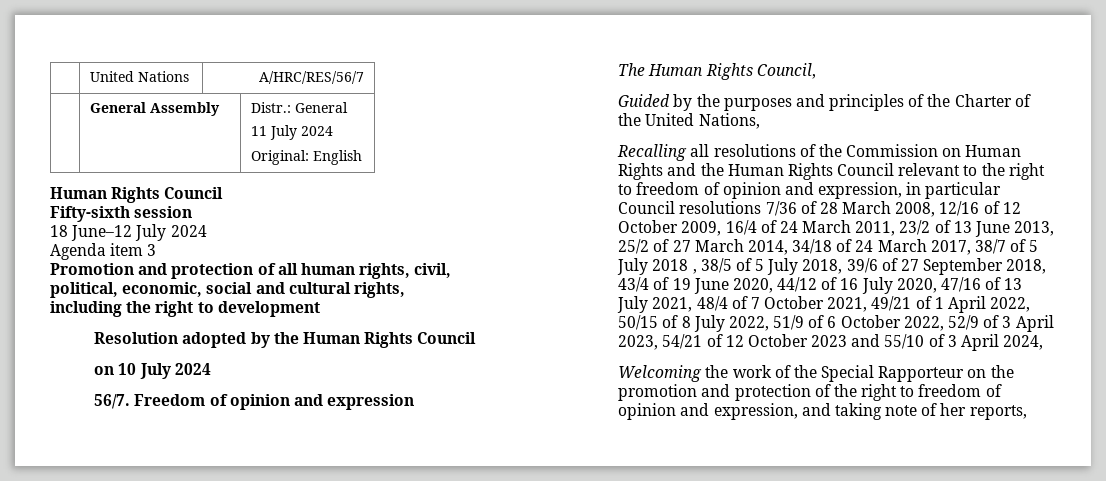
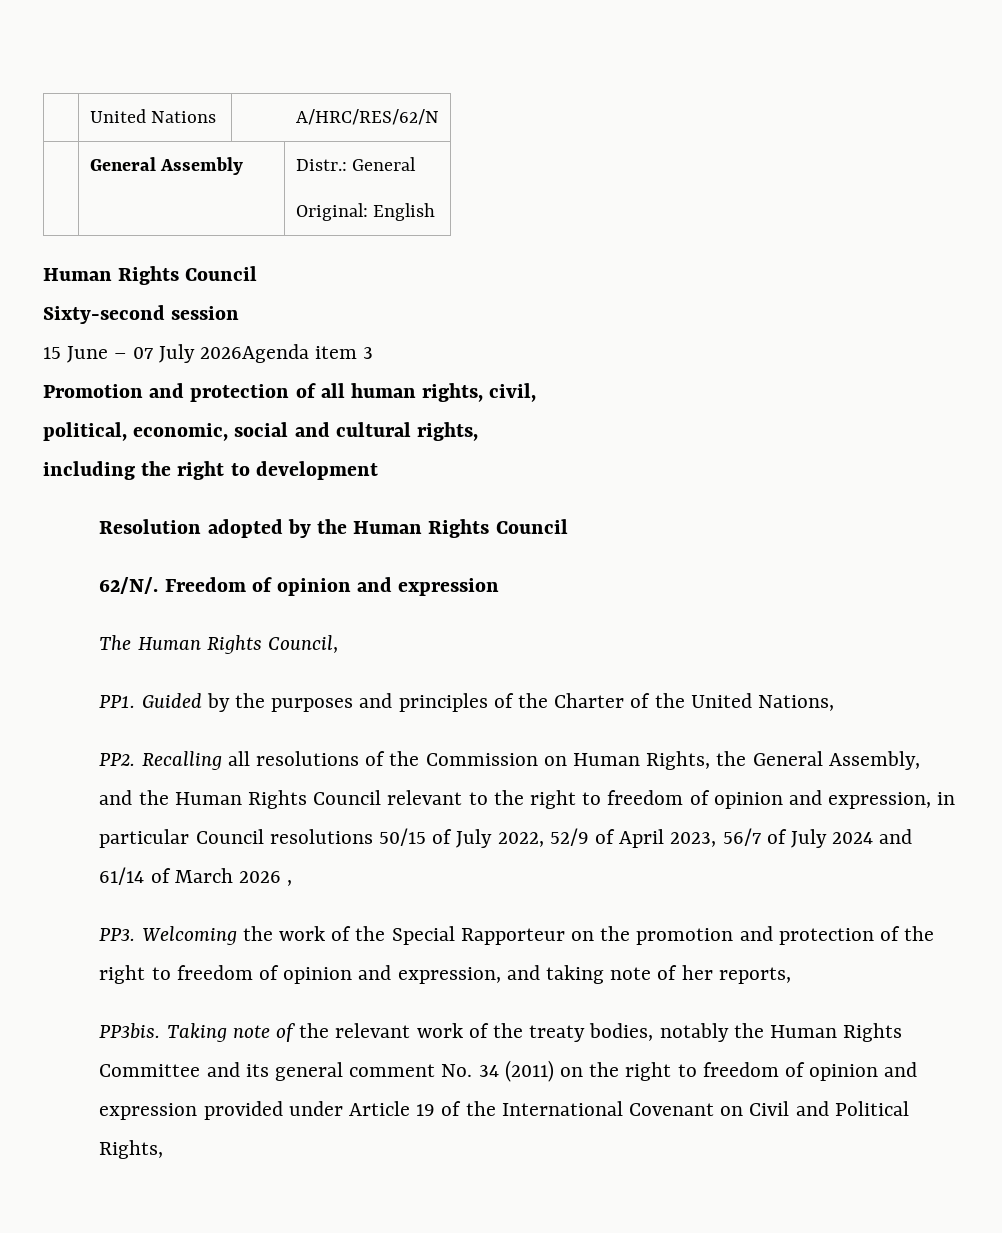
[259,71,365,84] A/HRC/RES/56/7 -> [296,109,440,125] A/HRC/RES/62/N
[250,125,333,140] // 11 July 2024 -> (417, 164) none
[50,206,130,222] Fifty-sixth -> [43,305,165,324] Sixty-second
[50,224,207,241] [50,243,106,260] 18 June–12 July 2024 // Agenda -> [43,344,310,363] 15 June – 07 July 2026Agenda
[94,363,211,379] [94,394,131,409] on 10 July 2024 // 56/7. -> [99,577,159,594] 62/N/.
(816, 71) none -> [99,695,136,708] PP1.
(760, 121) none -> [99,753,136,766] PP2.
[618,163,664,180] Rights -> [646,751,920,770] Rights, the General Assembly,
[765,201,1021,217] [618,220,1055,237] [618,239,1039,255] [617,258,1047,275] [618,277,1023,294] [617,296,1031,313] 7/36 of 28 March 2008, 12/16 of 12 October 2009, 16/4 of 24 March 2011, 23/2 of 13 June 2013, 25/2 of 27 March 2014, 34/18 of 24 March 2017, 38/7 of 5 July 2018 , 38/5 of 5 July 2018, 39/6 of 27 September 2018, 43/4 of 19 June 2020, 44/12 of 16 July 2020, 47/16 of 13 July 2021, 48/4 of 7 October 2021, 49/21 of 1 April 2022, -> (373, 836) none
[681,316,691,328] 8 -> (453, 836) none
[773,315,944,331] 51/9 of 6 October 2022, -> (544, 839) none
[1002,316,1012,328] 3 -> (615, 836) none
[662,334,1044,351] 54/21 of 12 October 2023 and 55/10 of 3 April 2024, // -> [722,828,913,848] [99,867,293,886] [99,928,136,941] 56/7 of July 2024 and 61/14 of March 2026 , // PP3.
(1027, 412) none -> [99,1023,903,1042] [99,1060,918,1082] [99,1101,909,1120] [99,1140,164,1159] // PP3bis. Taking note of the relevant work of the treaty bodies, notably the Human Rights Committee and its general comment No. 34 (2011) on the right to freedom of opinion and expression provided under Article 19 of the International Covenant on Civil and Political Rights,

